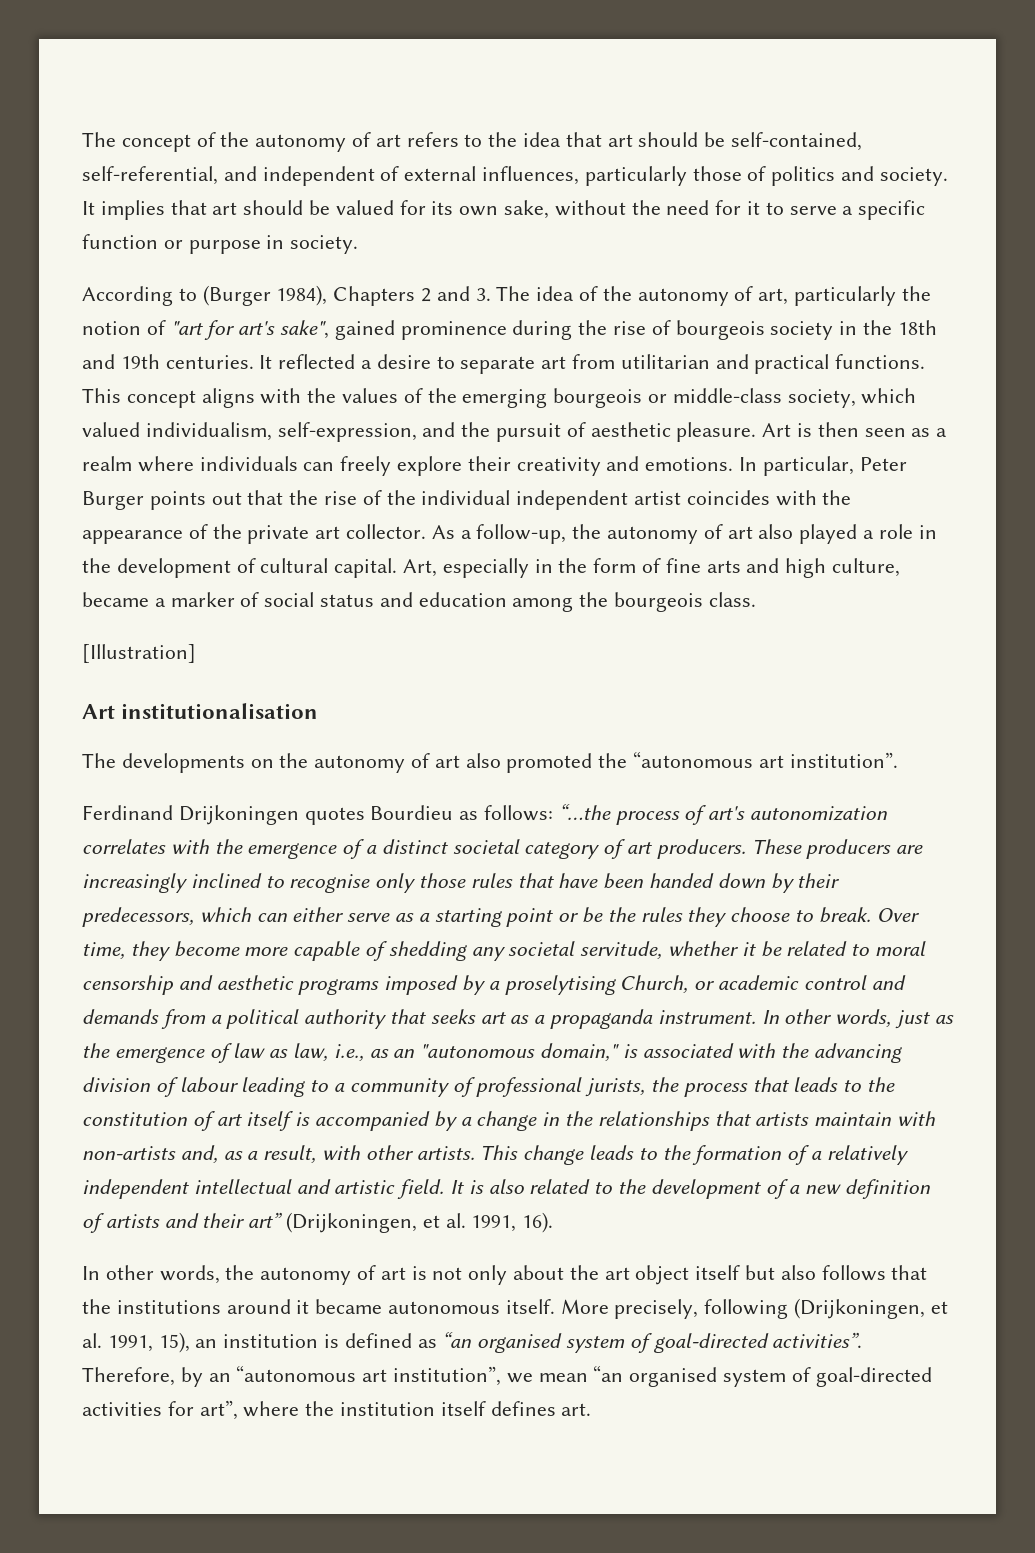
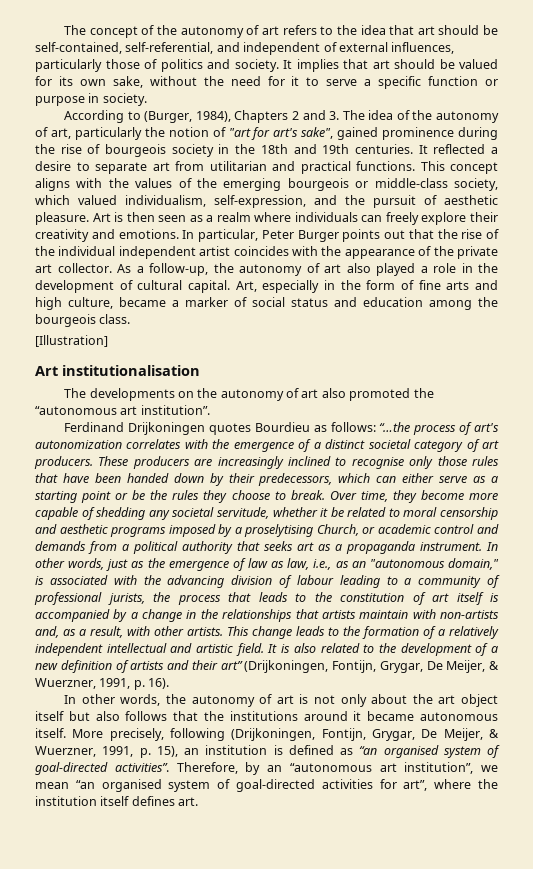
[202,285,271,306] (Burger -> [144,111,193,123] (Burger,
[422,1213,517,1232] et al. 1991, -> [332,660,499,673] [35,678,145,690] Fontijn, Grygar, De Meijer, & Wuerzner, 1991, p.
[930,1301,948,1314] [82,1333,153,1352] et al. 1991, -> [321,728,499,741] [35,746,151,758] Fontijn, Grygar, De Meijer, & Wuerzner, 1991, p.

